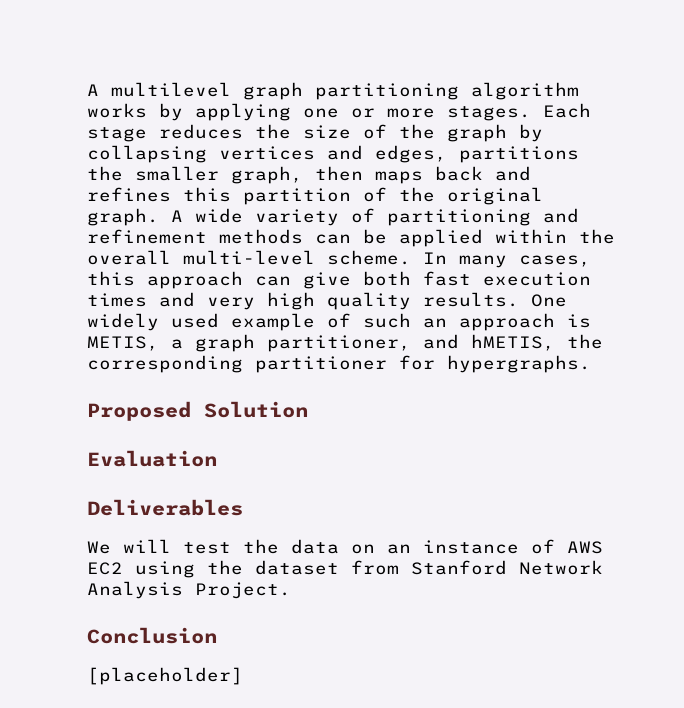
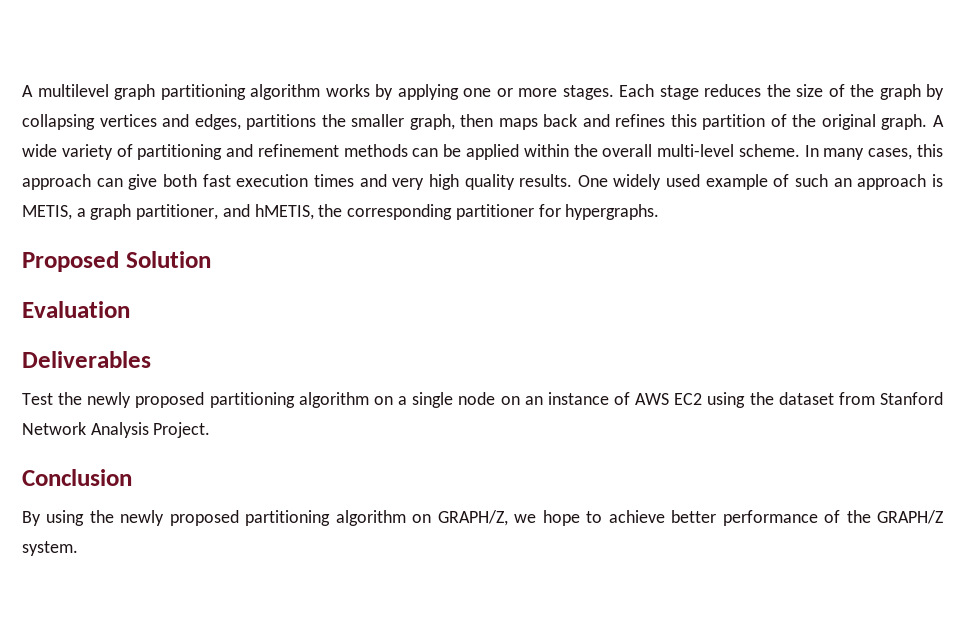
[87,539,339,554] We will test the data -> [22,392,496,408] Test the newly proposed partitioning algorithm on a single node
[87,667,243,685] [placeholder] -> [22,510,944,526] [22,541,78,556] By using the newly proposed partitioning algorithm on GRAPH/Z, we hope to achieve better performance of the GRAPH/Z system.

